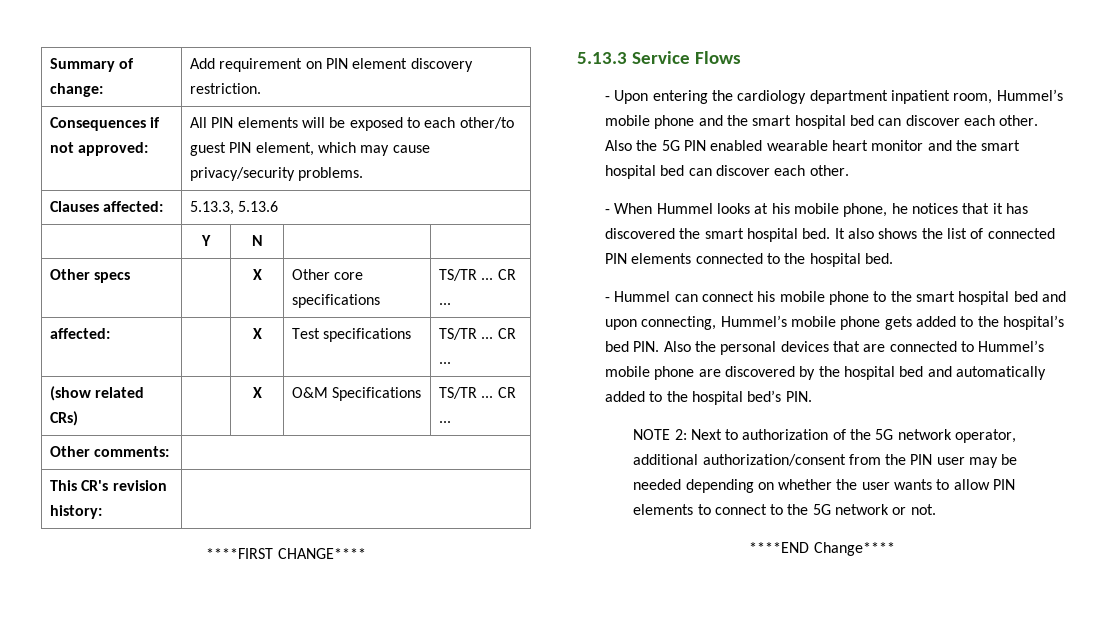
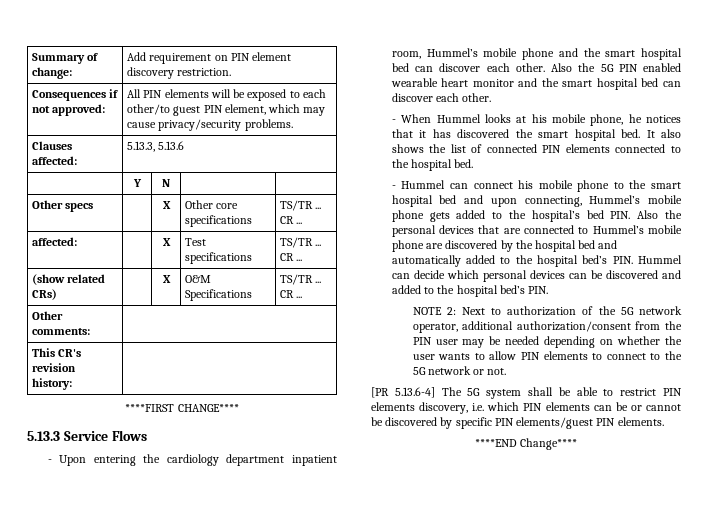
(812, 396) none -> [638,255,682,264] [391,270,681,282] [391,285,548,297] Hummel can decide which personal devices can be discovered and added to the hospital bed’s PIN.
(936, 509) none -> [371,387,682,399] [371,402,681,414] [371,417,664,429] // [PR 5.13.6-4] The 5G system shall be able to restrict PIN elements discovery, i.e. which PIN elements can be or cannot be discovered by specific PIN elements/guest PIN elements.

